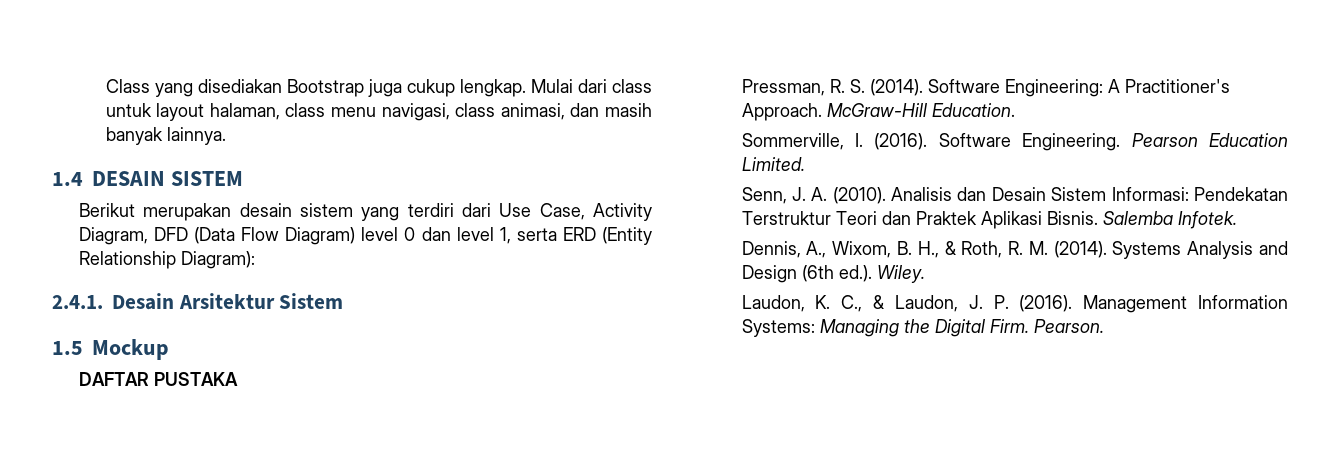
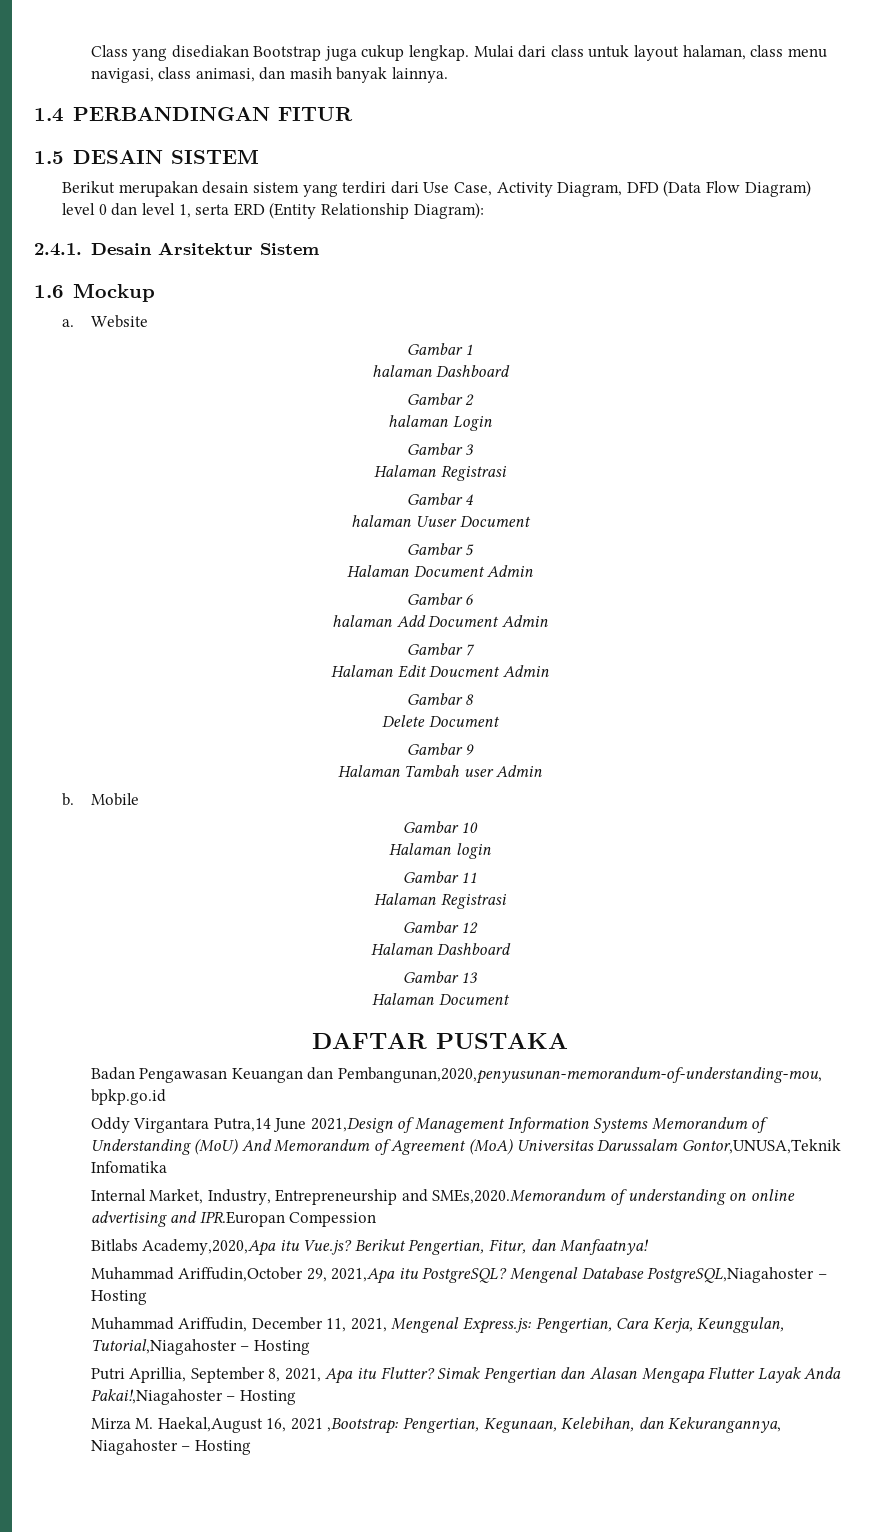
(83, 179) none -> [72,107,353,121] [34,151,64,164] PERBANDINGAN FITUR // 1.5
[52,341,83,355] 1.5 -> [34,285,64,298] 1.6
[78,372,238,386] [741,79,1230,97] [741,103,1015,121] [741,133,1288,151] [741,157,805,171] [741,187,1288,204] [741,211,1237,229] [741,241,1288,259] [741,265,925,283] [741,295,1289,313] [741,319,1104,337] DAFTAR PUSTAKA // Pressman, R. S. (2014). Software Engineering: A Practitioner's Approach. McGraw-Hill Education. // Sommerville, I. (2016). Software Engineering. Pearson Education Limited. // Senn, J. A. (2010). Analisis dan Desain Sistem Informasi: Pendekatan Terstruktur Teori dan Praktek Aplikasi Bisnis. Salemba Infotek. // Dennis, A., Wixom, B. H., & Roth, R. M. (2014). Systems Analysis and Design (6th ed.). Wiley. // Laudon, K. C., & Laudon, J. P. (2016). Management Information Systems: Managing the Digital Firm. Pearson. -> [62,315,148,328] [406,343,474,355] [371,365,511,377] [406,393,475,406] [388,415,492,431] [406,443,475,455] [374,465,507,481] [406,493,475,505] [351,515,531,527] [406,543,475,556] [346,565,534,577] [406,593,475,605] [332,615,548,627] [406,643,476,656] [331,665,549,678] [406,693,475,705] [382,715,500,727] [406,743,475,755] [337,765,543,777] [62,793,139,806] [402,821,479,833] [389,843,491,859] [402,871,478,883] [374,893,507,909] [402,921,479,934] [370,943,512,955] [402,971,479,983] [372,993,510,1005] [312,1033,568,1049] [90,1067,822,1084] [90,1089,166,1105] [90,1117,769,1133] [90,1138,841,1155] [90,1161,167,1173] [90,1189,795,1205] [90,1211,377,1227] [90,1239,650,1256] [90,1267,827,1284] [90,1290,147,1305] [90,1317,785,1334] [90,1339,310,1355] [90,1367,842,1384] [90,1389,296,1405] [90,1417,782,1434] [90,1439,251,1455] a. Website // Gambar 1 // halaman Dashboard // Gambar 2 // halaman Login // Gambar 3 // Halaman Registrasi // Gambar 4 // halaman Uuser Document // Gambar 5 // Halaman Document Admin // Gambar 6 // halaman Add Document Admin // Gambar 7 // Halaman Edit Doucment Admin // Gambar 8 // Delete Document // Gambar 9 // Halaman Tambah user Admin // b. Mobile // Gambar 10 // Halaman login // Gambar 11 // Halaman Registrasi // Gambar 12 // Halaman Dashboard // Gambar 13 // Halaman Document // DAFTAR PUSTAKA // Badan Pengawasan Keuangan dan Pembangunan,2020,penyusunan-memorandum-of-understanding-mou, bpkp.go.id // Oddy Virgantara Putra,14 June 2021,Design of Management Information Systems Memorandum of Understanding (MoU) And Memorandum of Agreement (MoA) Universitas Darussalam Gontor,UNUSA,Teknik Infomatika // Internal Market, Industry, Entrepreneurship and SMEs,2020.Memorandum of understanding on online advertising and IPR.Europan Compession // Bitlabs Academy,2020,Apa itu Vue.js? Berikut Pengertian, Fitur, dan Manfaatnya! // Muhammad Ariffudin,October 29, 2021,Apa itu PostgreSQL? Mengenal Database PostgreSQL,Niagahoster – Hosting // Muhammad Ariffudin, December 11, 2021, Mengenal Express.js: Pengertian, Cara Kerja, Keunggulan, Tutorial,Niagahoster – Hosting // Putri Aprillia, September 8, 2021, Apa itu Flutter? Simak Pengertian dan Alasan Mengapa Flutter Layak Anda Pakai!,Niagahoster – Hosting // Mirza M. Haekal,August 16, 2021 ,Bootstrap: Pengertian, Kegunaan, Kelebihan, dan Kekurangannya, Niagahoster – Hosting

